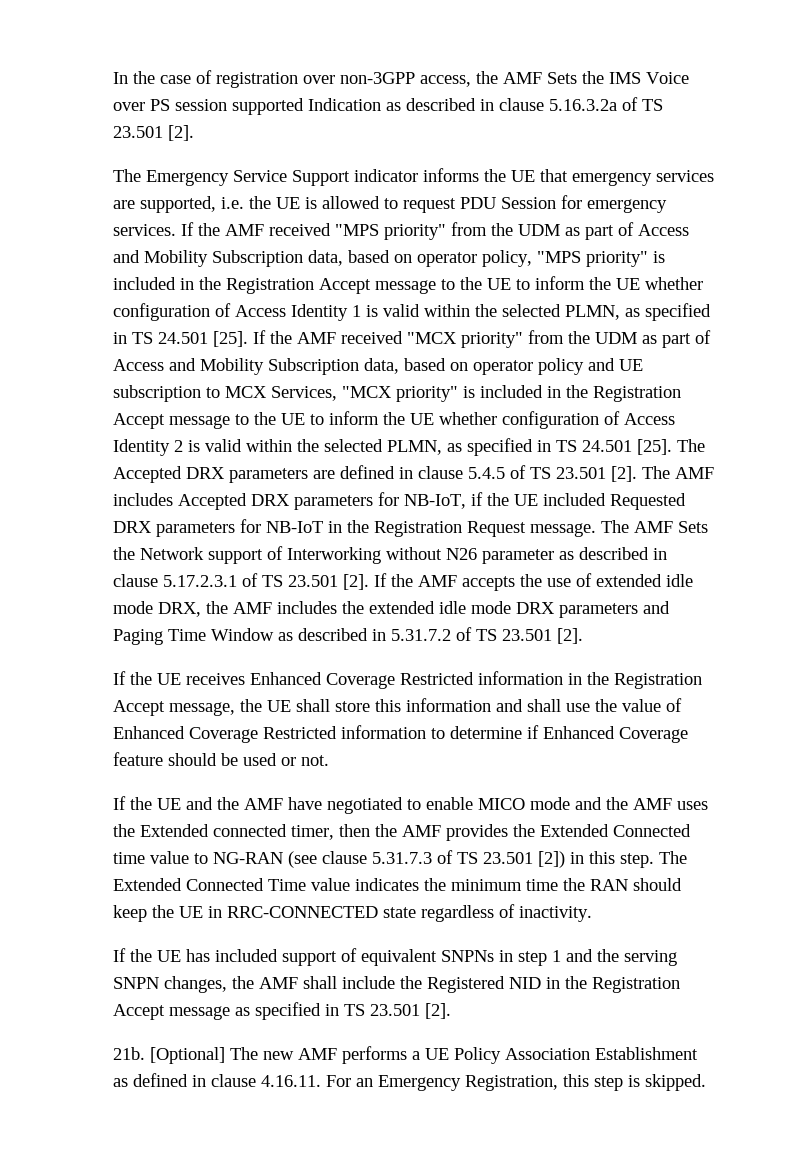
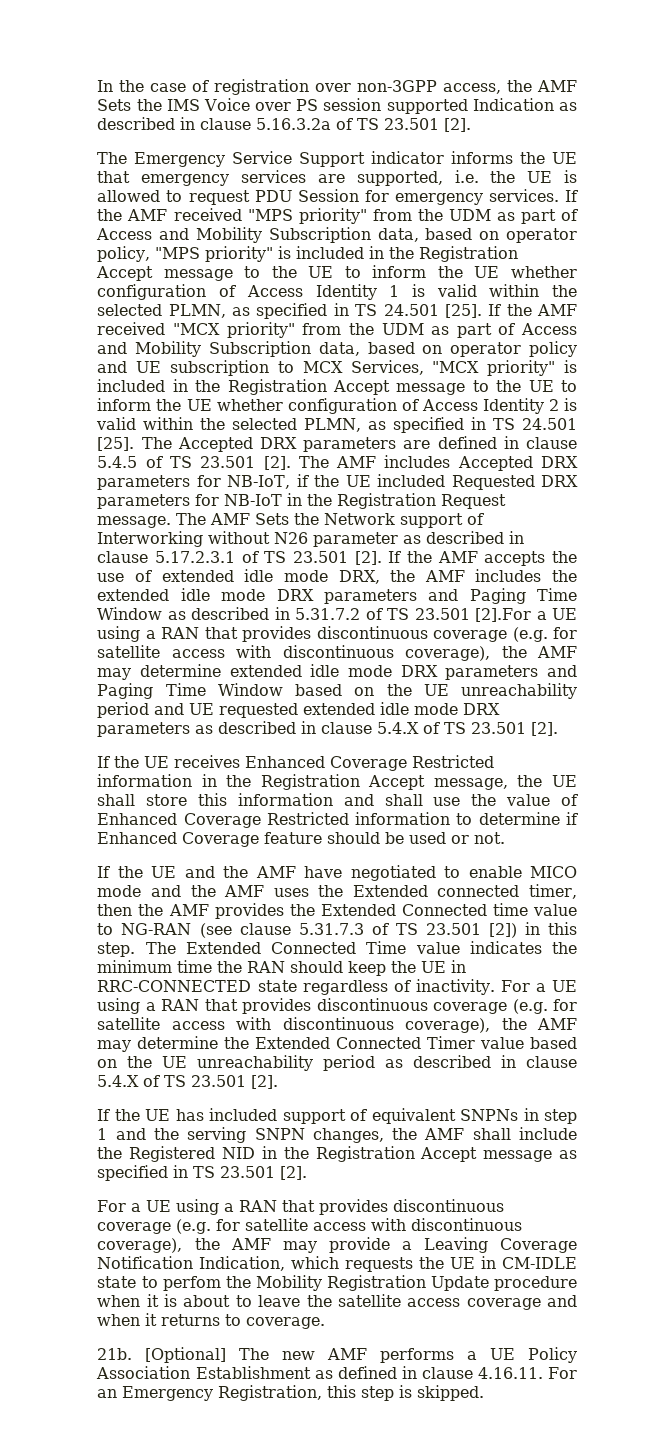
(552, 635) none -> [475,608,577,622] [97,626,577,642] [97,645,577,661] [97,664,577,680] [97,683,577,699] [97,702,501,718] [97,721,527,737] [2].For a UE using a RAN that provides discontinuous coverage (e.g. for satellite access with discontinuous coverage), the AMF may determine extended idle mode DRX parameters and Paging Time Window based on the UE unreachability period and UE requested extended idle mode DRX parameters as described in clause 5.4.X of TS 23.501
(592, 914) none -> [500,980,577,992] [97,998,577,1014] [97,1017,577,1033] [97,1036,577,1052] [97,1055,577,1071] [97,1075,279,1089] For a UE using a RAN that provides discontinuous coverage (e.g. for satellite access with discontinuous coverage), the AMF may determine the Extended Connected Timer value based on the UE unreachability period as described in clause 5.4.X of TS 23.501 [2].
(451, 1011) none -> [97,1199,505,1215] [97,1218,523,1234] [97,1237,577,1253] [97,1256,577,1272] [97,1275,577,1291] [97,1294,577,1310] [97,1313,326,1329] // For a UE using a RAN that provides discontinuous coverage (e.g. for satellite access with discontinuous coverage), the AMF may provide a Leaving Coverage Notification Indication, which requests the UE in CM-IDLE state to perfom the Mobility Registration Update procedure when it is about to leave the satellite access coverage and when it returns to coverage.

